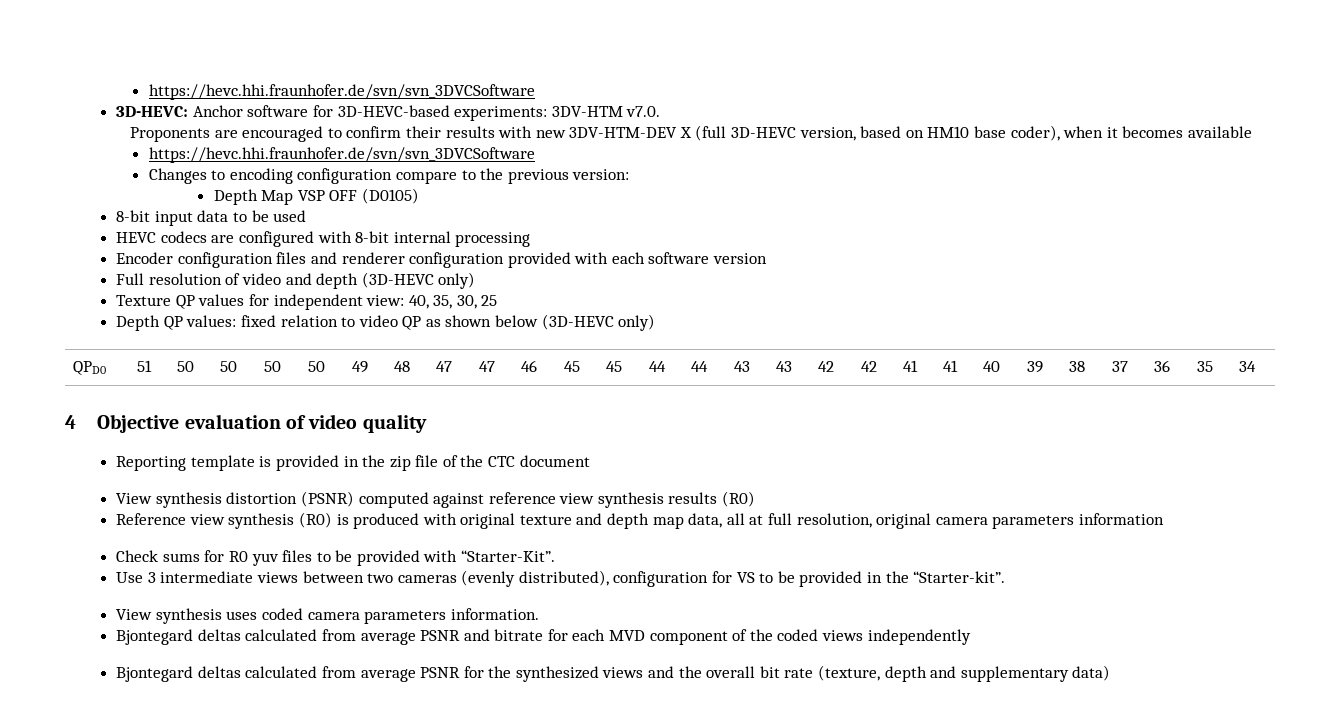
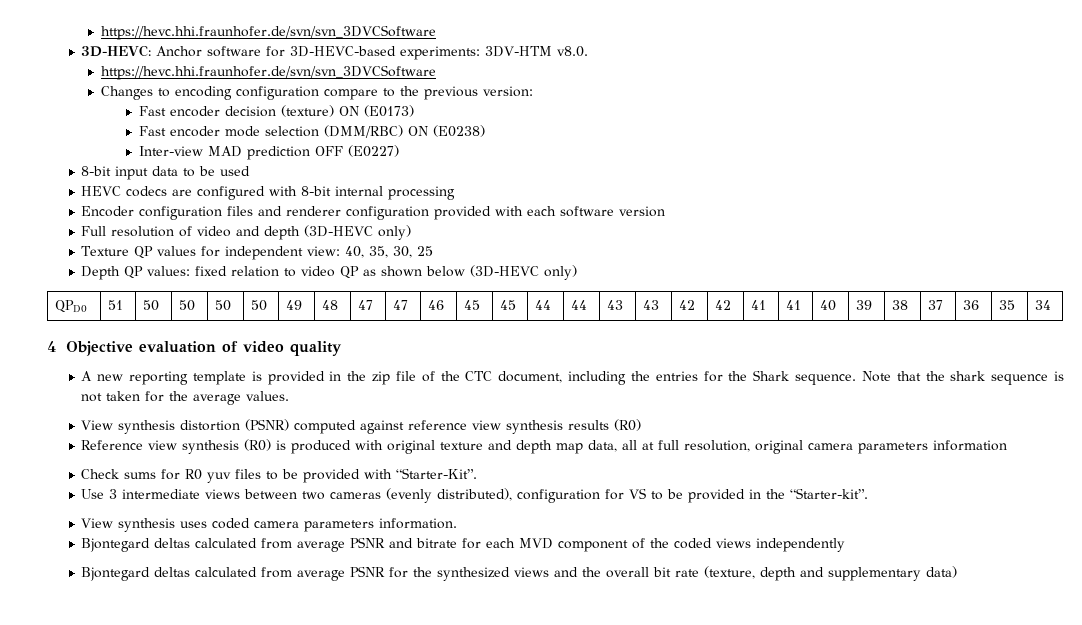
[626,106,661,117] [129,125,1252,142] v7.0. // Proponents are encouraged to confirm their results with new 3DV-HTM-DEV X (full 3D-HEVC version, based on HM10 base coder), when it becomes available -> [557,46,589,57] v8.0.
[213,188,419,205] Depth Map VSP OFF (D0105) -> [138,105,414,117] [138,125,485,138] [138,145,399,160] Fast encoder decision (texture) ON (E0173) // Fast encoder mode selection (DMM/RBC) ON (E0238) // Inter-view MAD prediction OFF (E0227)
[116,456,187,471] Reporting -> [81,371,189,385] A new reporting
[519,455,590,467] document -> [498,370,1065,385] [81,391,290,405] document, including the entries for the Shark sequence. Note that the shark sequence is not taken for the average values.

